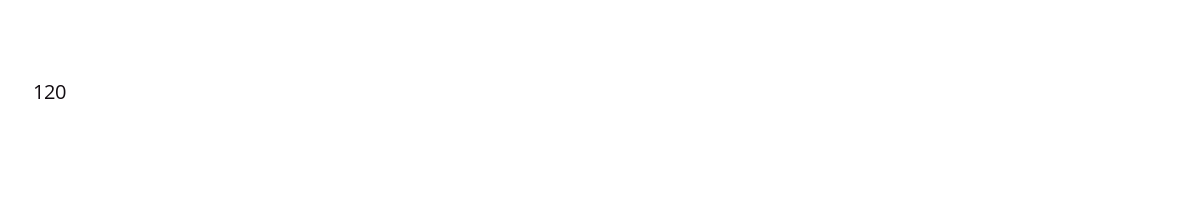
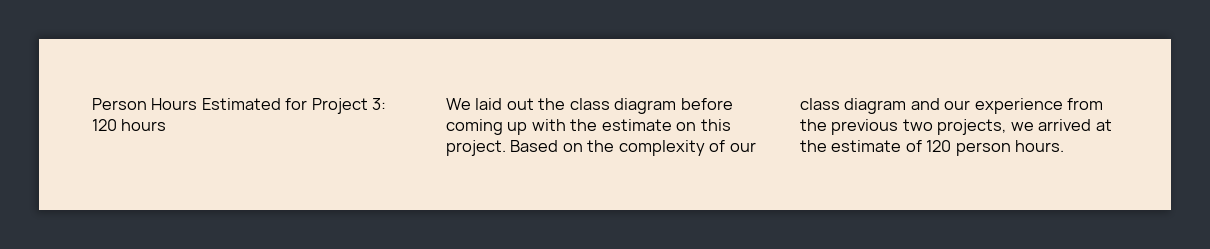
[33,85,66,99] 120 -> [92,98,387,114] [92,119,167,131] [446,98,733,114] [446,119,731,135] [446,140,756,156] [800,98,1104,114] [800,119,1112,135] [800,140,1065,156] Person Hours Estimated for Project 3: 120 hours // We laid out the class diagram before coming up with the estimate on this project. Based on the complexity of our class diagram and our experience from the previous two projects, we arrived at the estimate of 120 person hours.

